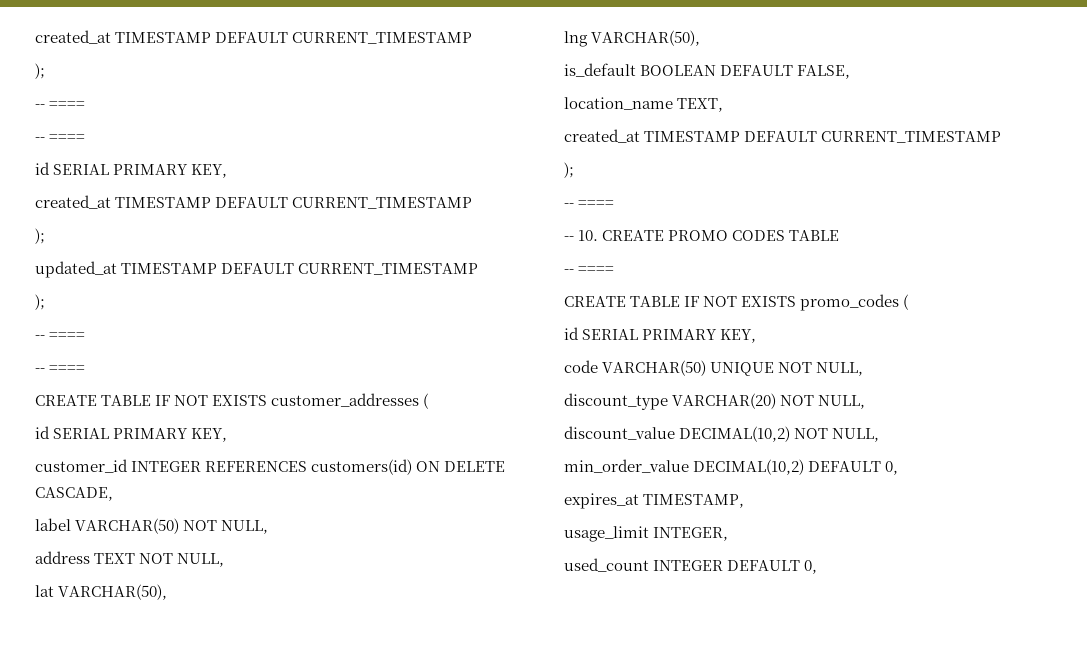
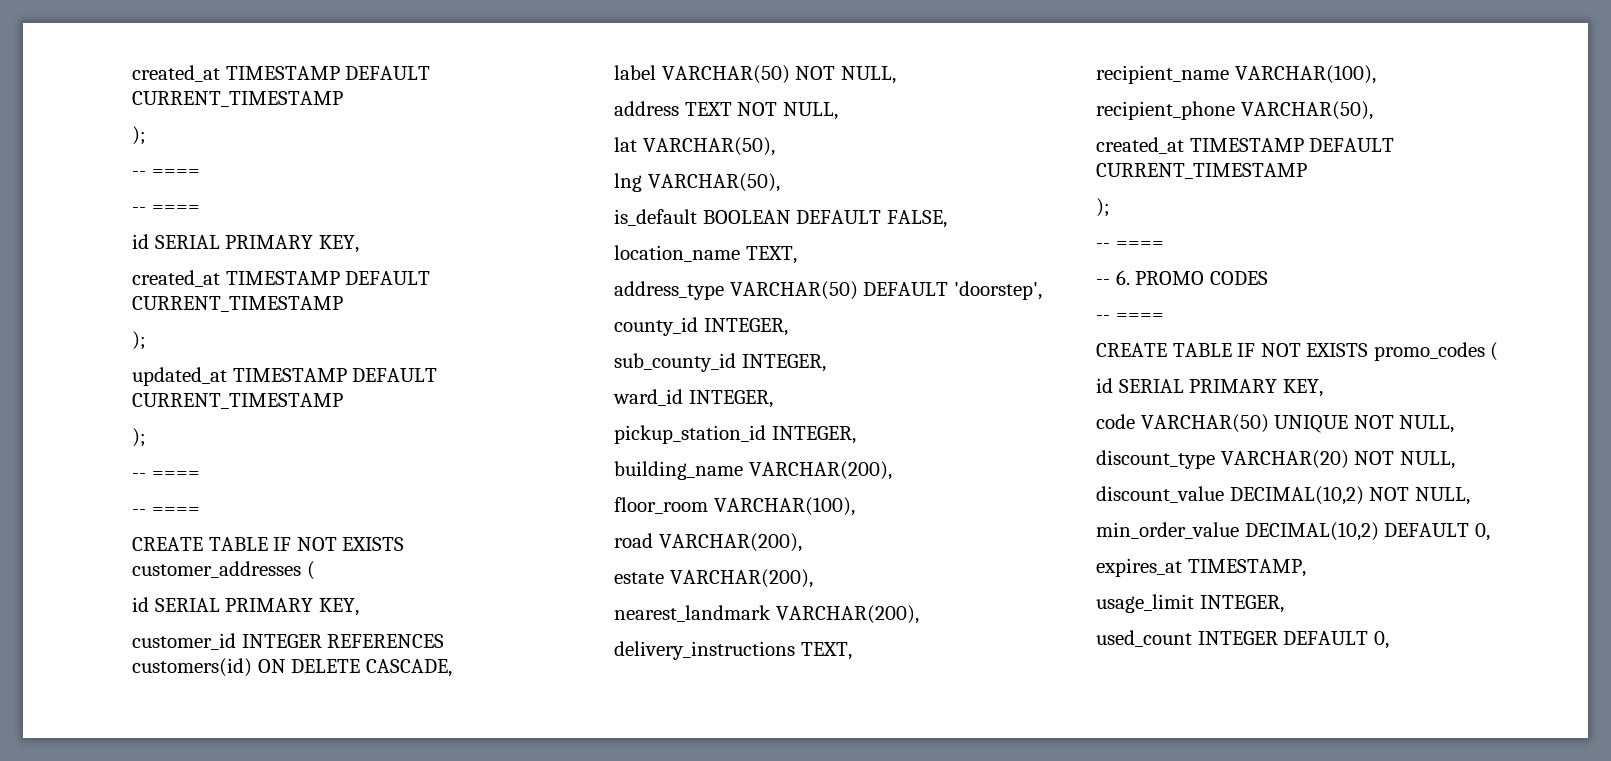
[564,129,1002,143] [564,162,574,178] [564,200,615,208] [564,230,665,241] // created_at TIMESTAMP DEFAULT CURRENT_TIMESTAMP // ); // -- ==== // -- 10. CREATE -> [614,281,1042,300] [614,317,788,336] [614,353,826,372] [613,389,773,408] [614,425,856,444] [614,461,892,480] [614,497,855,516] [614,533,802,552] [614,569,813,588] [614,605,919,624] [614,641,852,660] [1096,65,1376,84] [1096,101,1373,120] [1096,137,1395,154] [1096,163,1307,179] [1096,198,1110,217] [1096,241,1164,249] [1096,270,1130,285] // address_type VARCHAR(50) DEFAULT 'doorstep', // county_id INTEGER, // sub_county_id INTEGER, // ward_id INTEGER, // pickup_station_id INTEGER, // building_name VARCHAR(200), // floor_room VARCHAR(100), // road VARCHAR(200), // estate VARCHAR(200), // nearest_landmark VARCHAR(200), // delivery_instructions TEXT, // recipient_name VARCHAR(100), // recipient_phone VARCHAR(50), // created_at TIMESTAMP DEFAULT CURRENT_TIMESTAMP // ); // -- ==== // -- 6.
[789,230,840,241] TABLE -> (1268, 278) none

